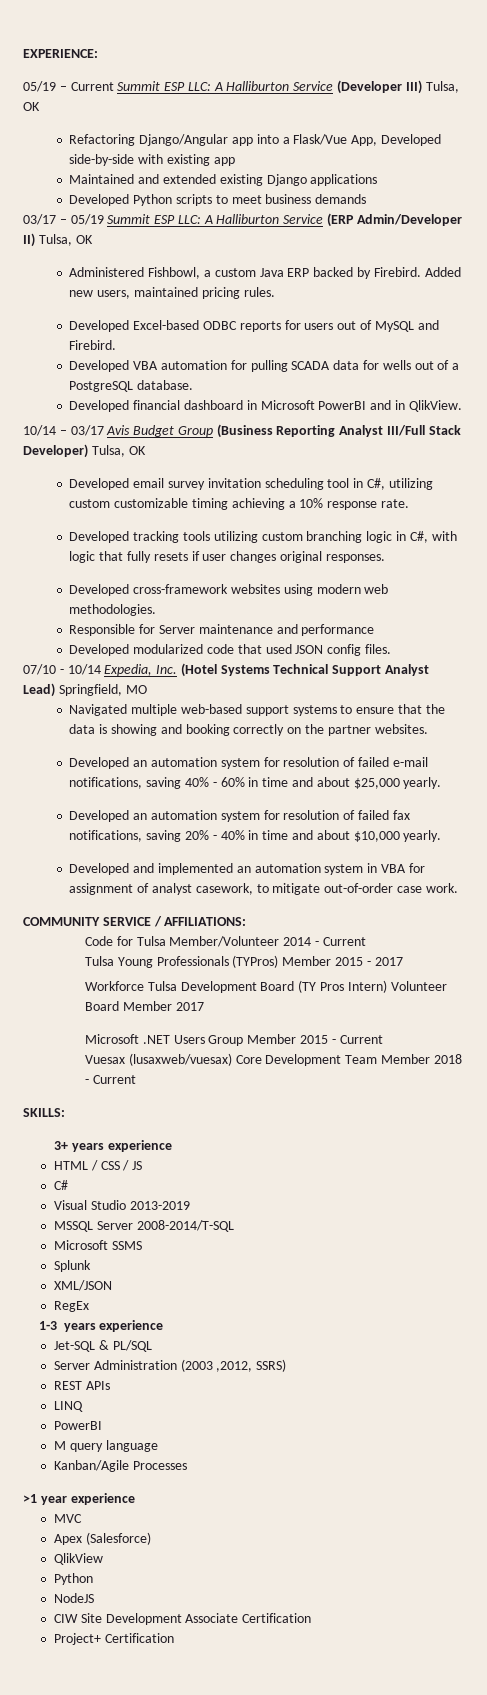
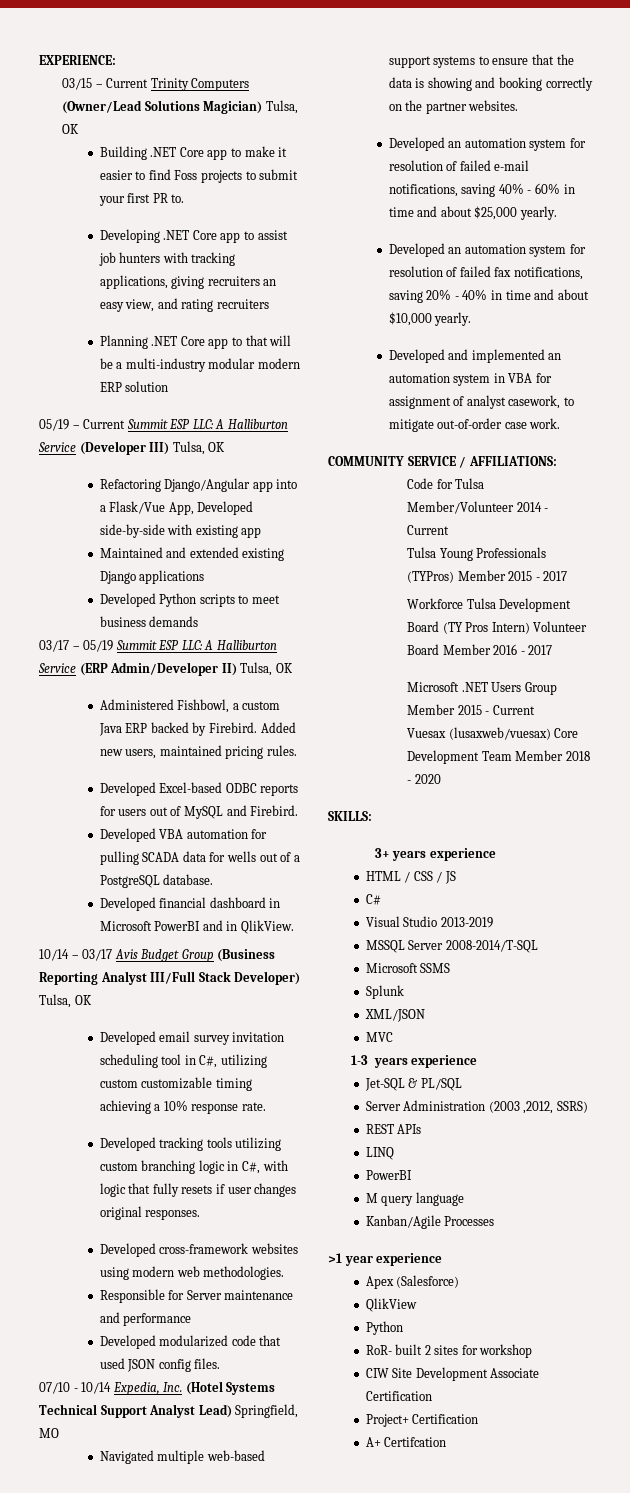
(98, 53) none -> [62,78,250,91] [62,100,298,114] [62,124,80,134] [99,146,288,160] [99,169,299,183] [98,193,185,206] [99,229,288,243] [98,252,236,266] [99,275,277,289] [99,298,270,312] [99,335,292,349] [99,358,301,372] [99,381,169,392] // 03/15 – Current Trinity Computers (Owner/Lead Solutions Magician) Tulsa, OK // Building .NET Core app to make it easier to find Foss projects to submit your first PR to. // Developing .NET Core app to assist job hunters with tracking applications, giving recruiters an easy view, and rating recruiters // Planning .NET Core app to that will be a multi-industry modular modern ERP solution
(172, 1006) none -> [493,644,525,655] 2016 -
[92,1075,136,1084] Current -> [414,774,441,784] 2020
[53,1301,89,1312] RegEx -> [365,1032,393,1042] MVC
[53,1514,82,1523] // MVC -> (443, 1259) none
[53,1593,94,1603] NodeJS -> [365,1344,533,1358] RoR- built 2 sites for workshop
(174, 1638) none -> [365,1437,447,1447] // A+ Certifcation

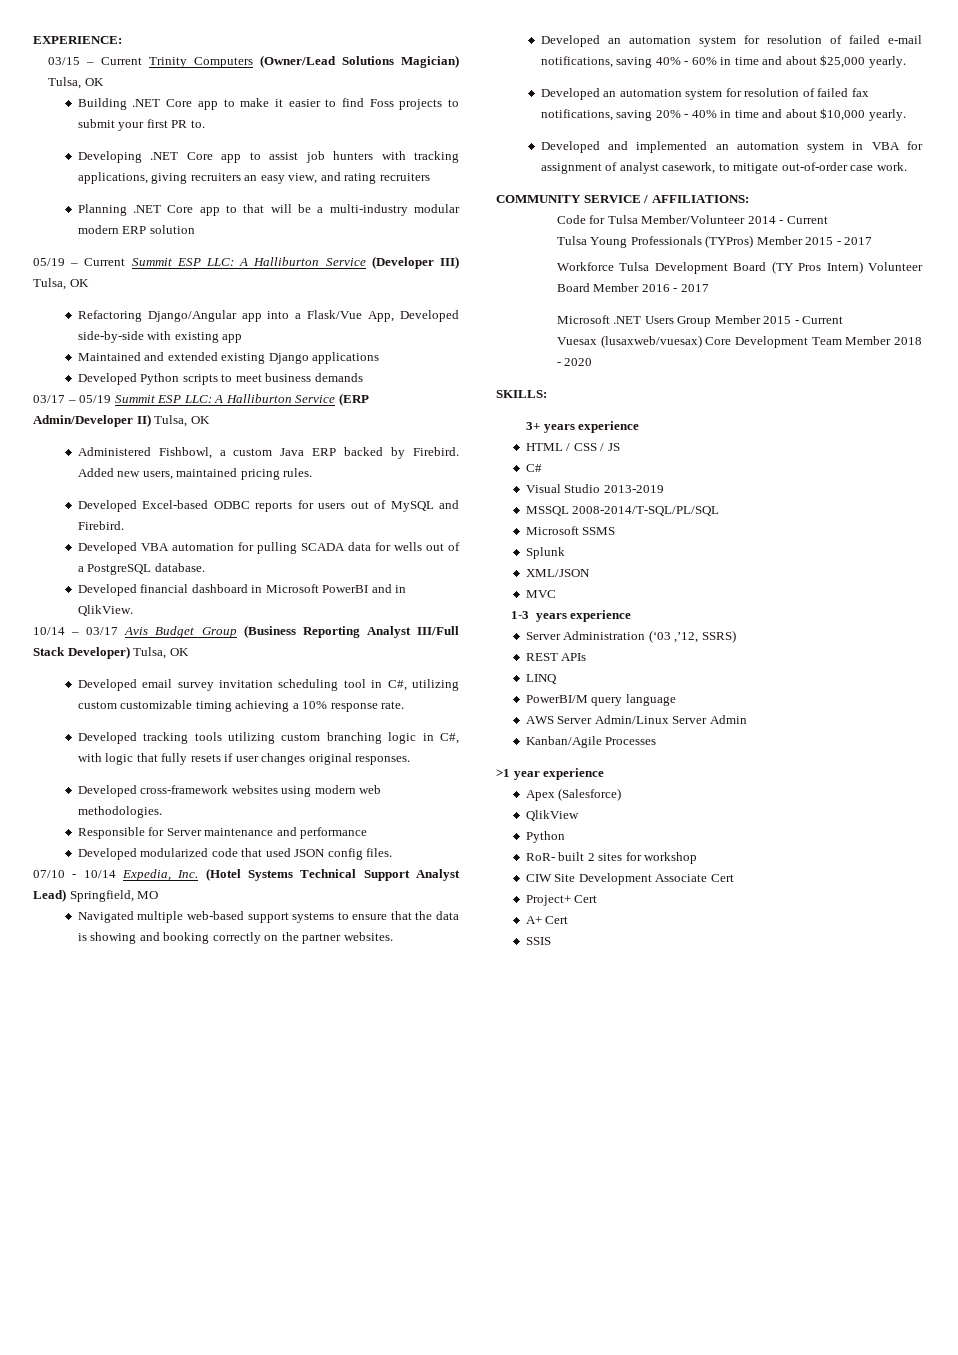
[408,940,538,953] Server 2008-2014/T-SQL -> [572,506,720,516] 2008-2014/T-SQL/PL/SQL
[364,1078,462,1091] // Jet-SQL & PL/SQL -> (632, 616) none
[488,1101,554,1114] (2003 ,2012, -> [648,630,699,643] (‘03 ,’12,
[365,1170,412,1180] [365,1193,378,1203] PowerBI // M -> [525,695,588,703] PowerBI/M
(464, 1199) none -> [525,715,747,724] // AWS Server Admin/Linux Server Admin
[365,1391,432,1401] Certification -> [710,874,734,882] Cert
[412,1414,479,1424] Certification -> [574,895,598,903] Cert
[384,1437,447,1447] Certifcation -> [545,916,569,924] [525,937,551,945] Cert // SSIS

